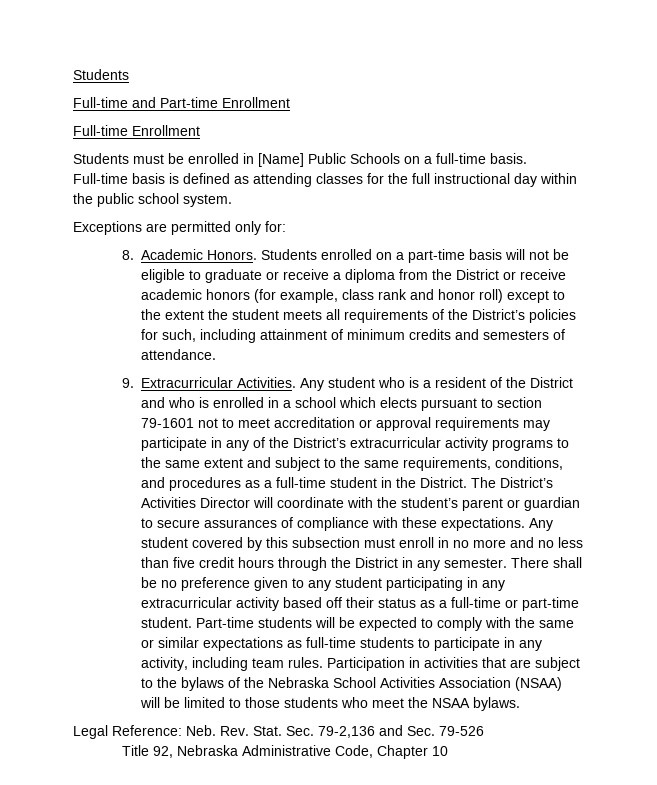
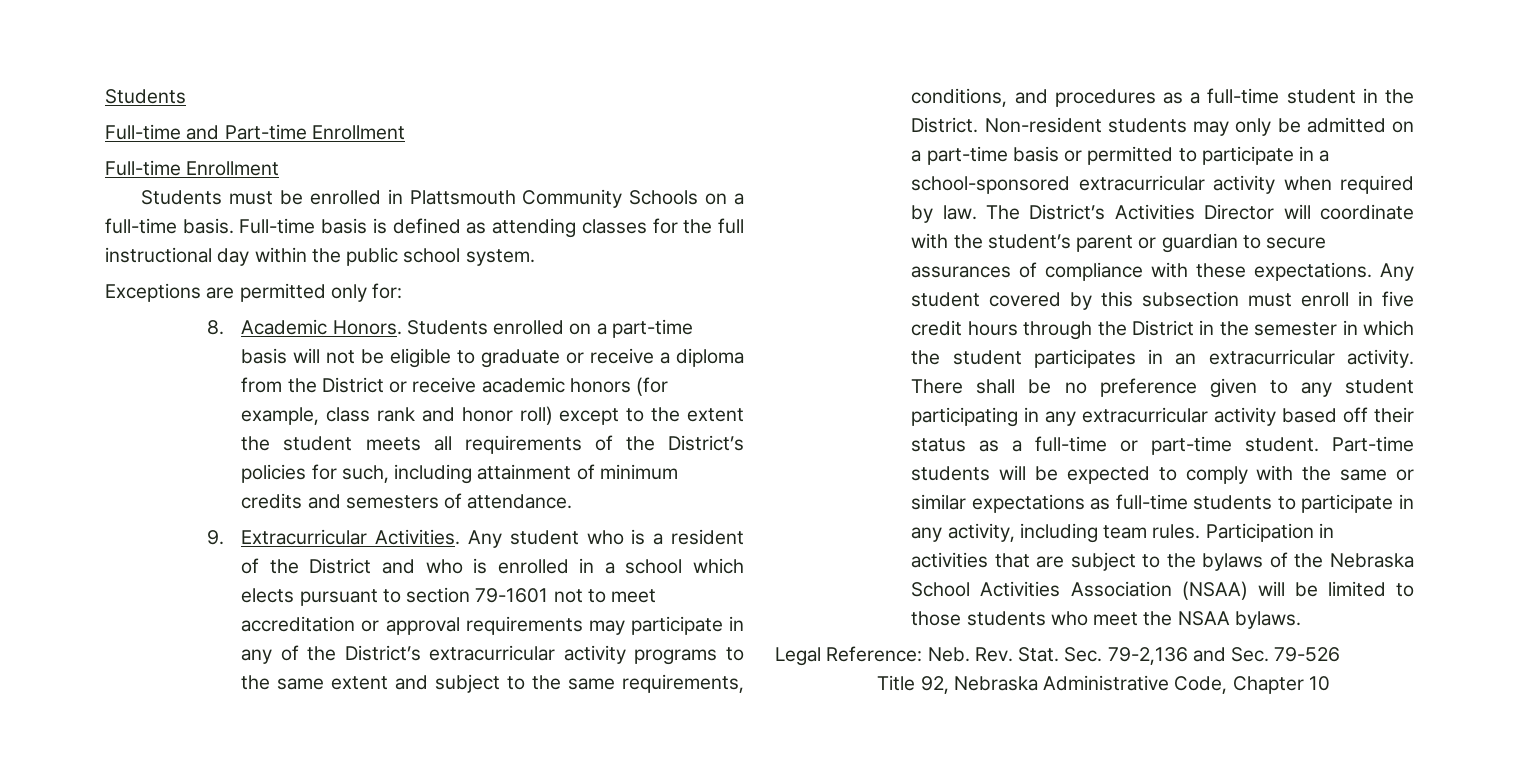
[258,153,346,167] [Name] Public -> [409,189,623,208] Plattsmouth Community
(468, 482) none -> [984,117,1414,136] [911,146,1330,165] [911,175,1414,194] [911,205,977,223] Non-resident students may only be admitted on a part-time basis or permitted to participate in a school-sponsored extracurricular activity when required by law.
[453,537,584,548] [141,557,170,568] no more and no less than -> (1374, 298) none
[417,558,508,571] any semester. -> [1219,320,1414,336] [911,349,1414,368] the semester in which the student participates in an extracurricular activity.

